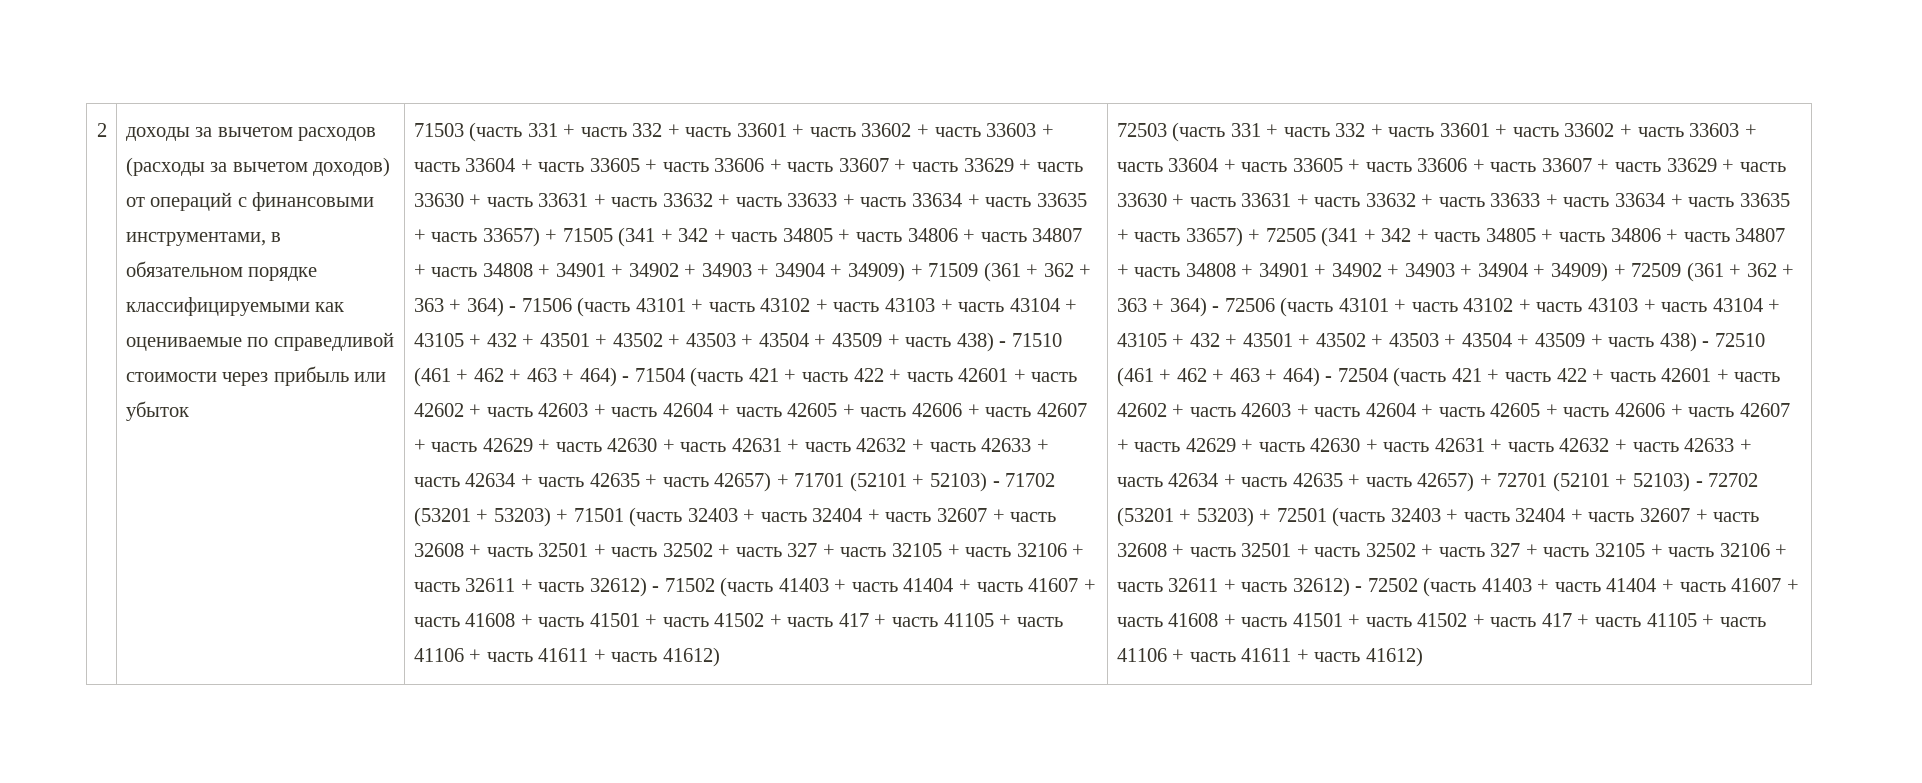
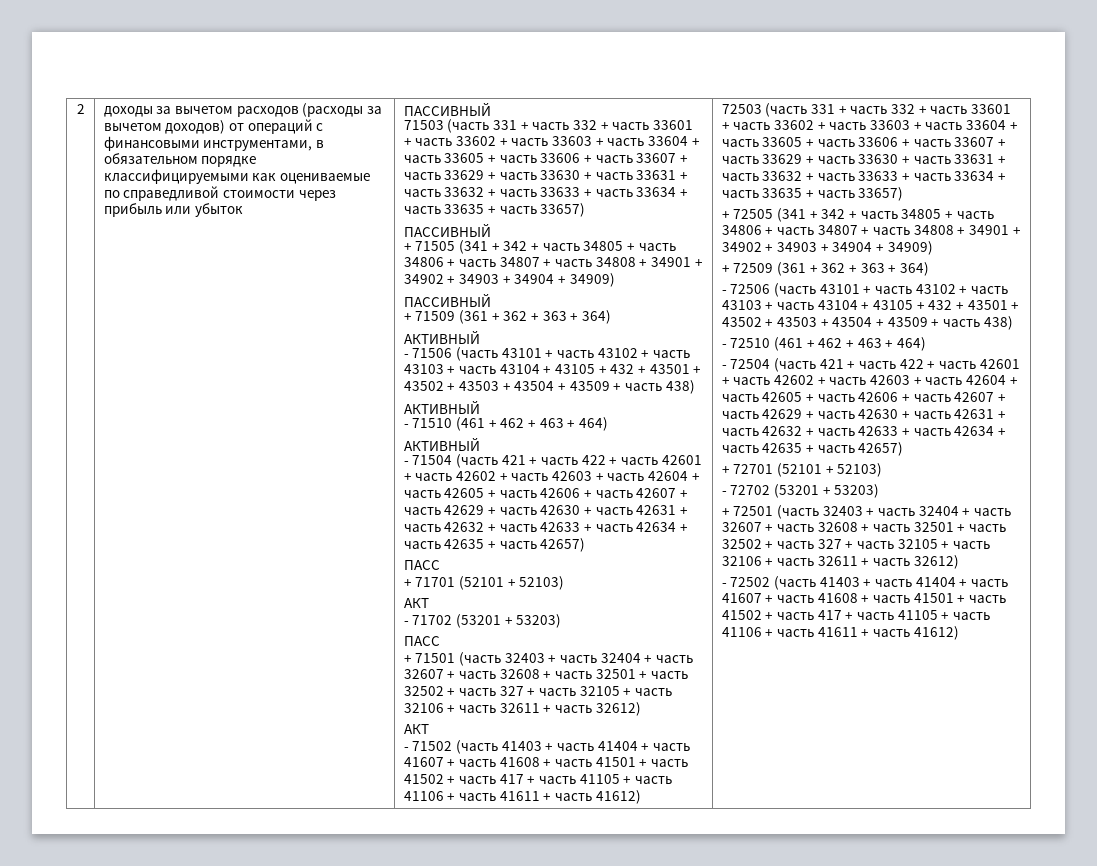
(189, 411) none -> [403,103,491,116] ПАССИВНЫЙ //
(540, 237) none -> [403,224,491,237] // ПАССИВНЫЙ //
(905, 272) none -> [403,294,491,307] // ПАССИВНЫЙ //
(504, 307) none -> [403,331,480,344] // АКТИВНЫЙ //
(994, 342) none -> [403,401,480,414] // АКТИВНЫЙ //
(617, 377) none -> [403,438,480,451] // АКТИВНЫЙ //
(772, 482) none -> [403,560,440,570] // ПАСС //
(987, 482) none -> [403,598,429,608] // АКТ //
(551, 517) none -> [403,636,440,646] // ПАСС //
(647, 587) none -> [403,724,429,734] // АКТ //
(1243, 237) none -> (904, 194) //
(1608, 272) none -> (933, 248) //
(1207, 307) none -> (929, 269) //
(1697, 342) none -> (1013, 323) //
(1320, 377) none -> (926, 344) //
(1475, 482) none -> (904, 449) //
(1690, 482) none -> (883, 470) //
(1254, 517) none -> (880, 491) //
(1350, 587) none -> (959, 562) //

